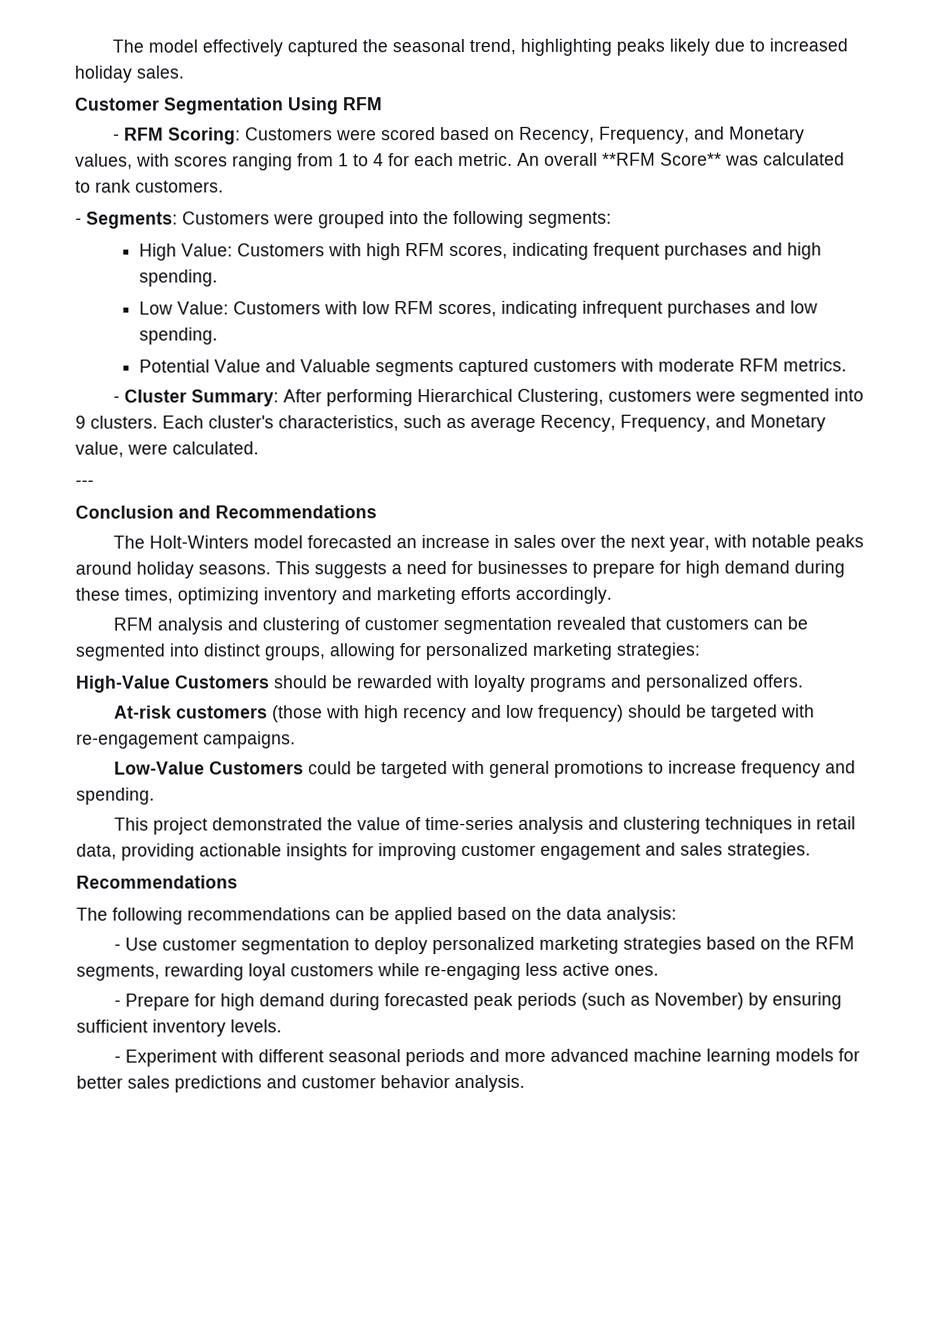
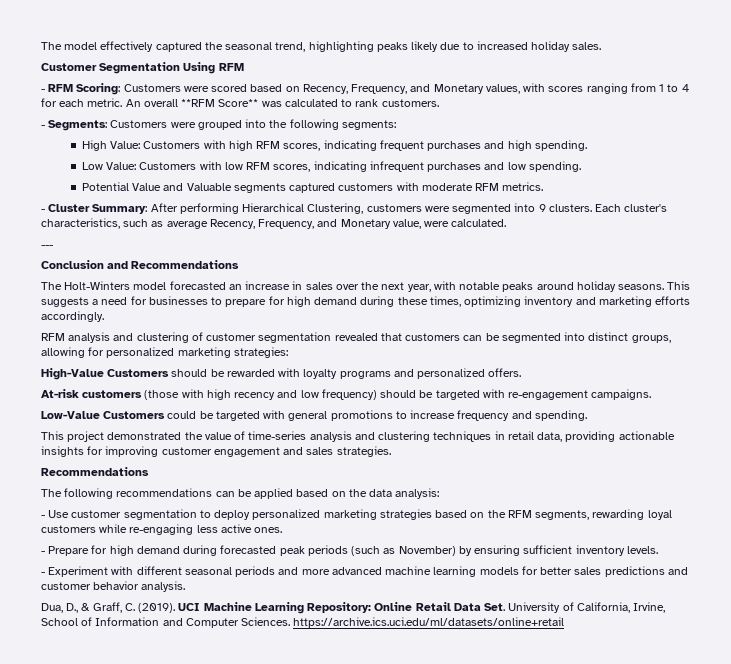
(525, 1083) none -> [41,602,666,614] [41,617,565,628] // Dua, D., & Graff, C. (2019). UCI Machine Learning Repository: Online Retail Data Set. University of California, Irvine, School of Information and Computer Sciences. https://archive.ics.uci.edu/ml/datasets/online+retail

